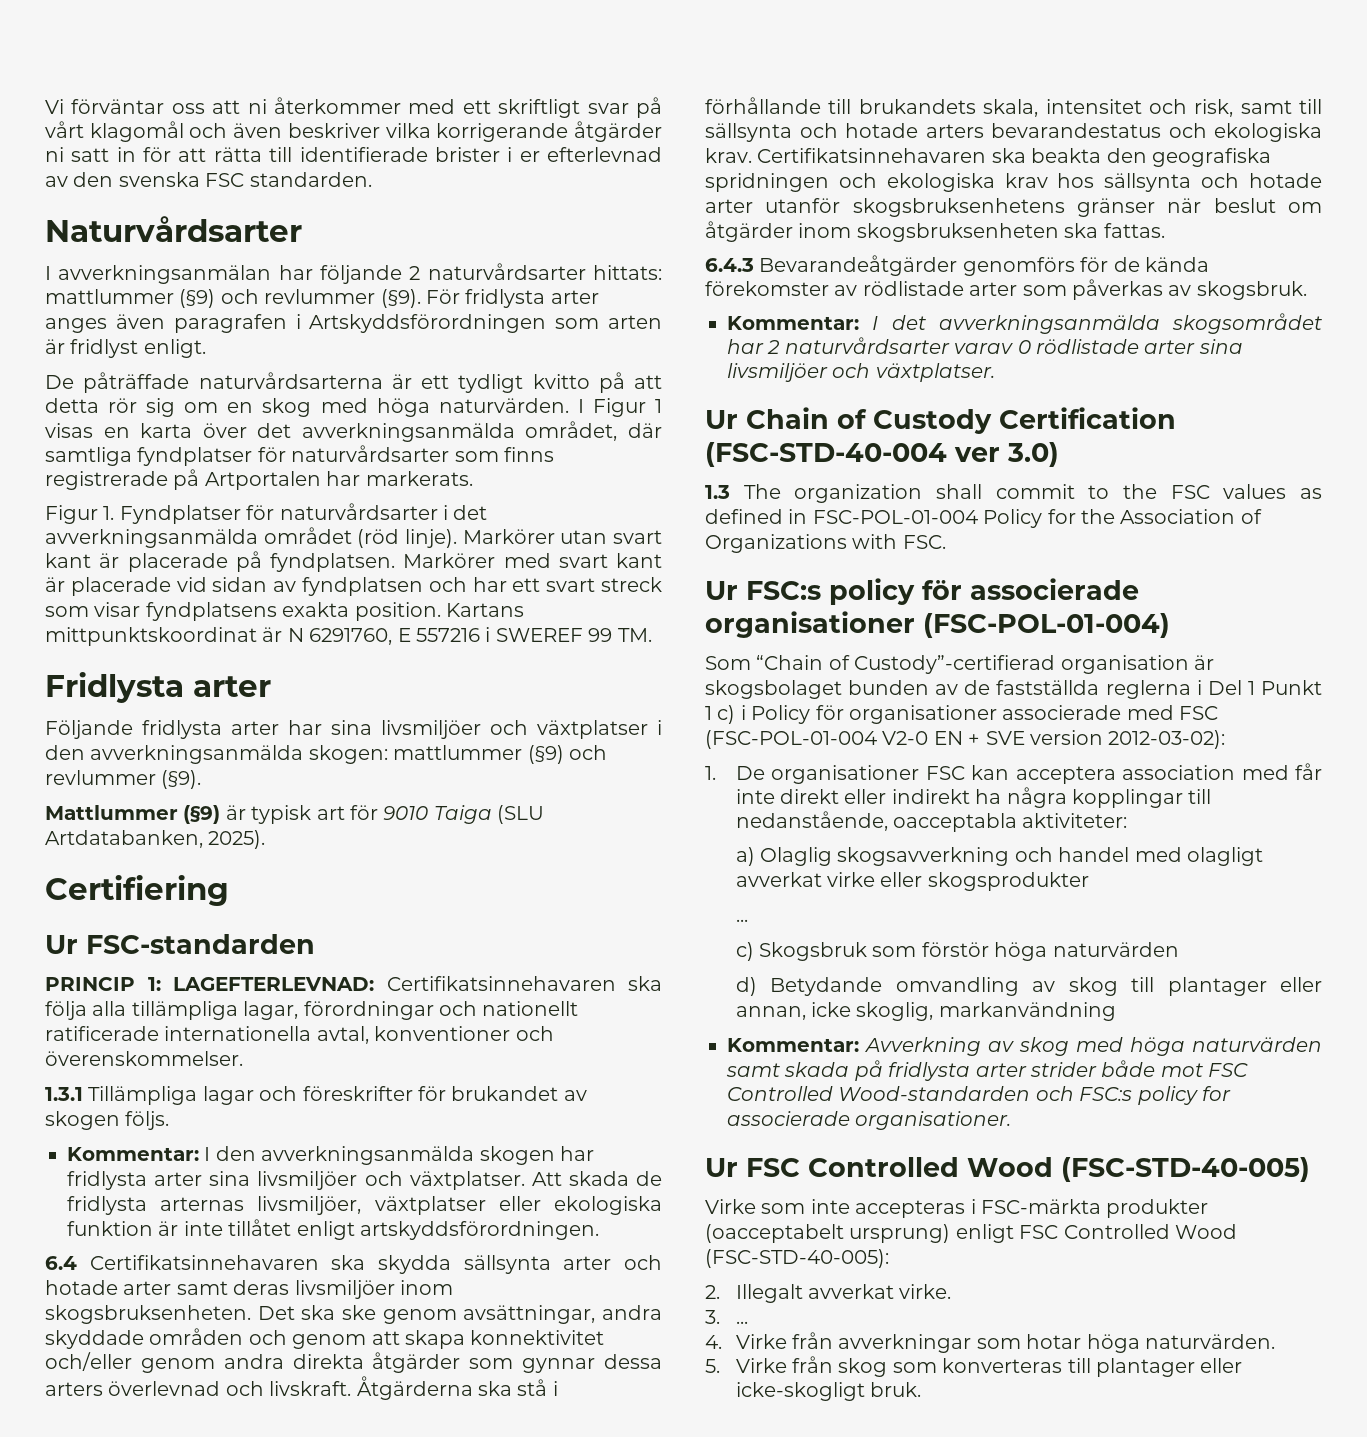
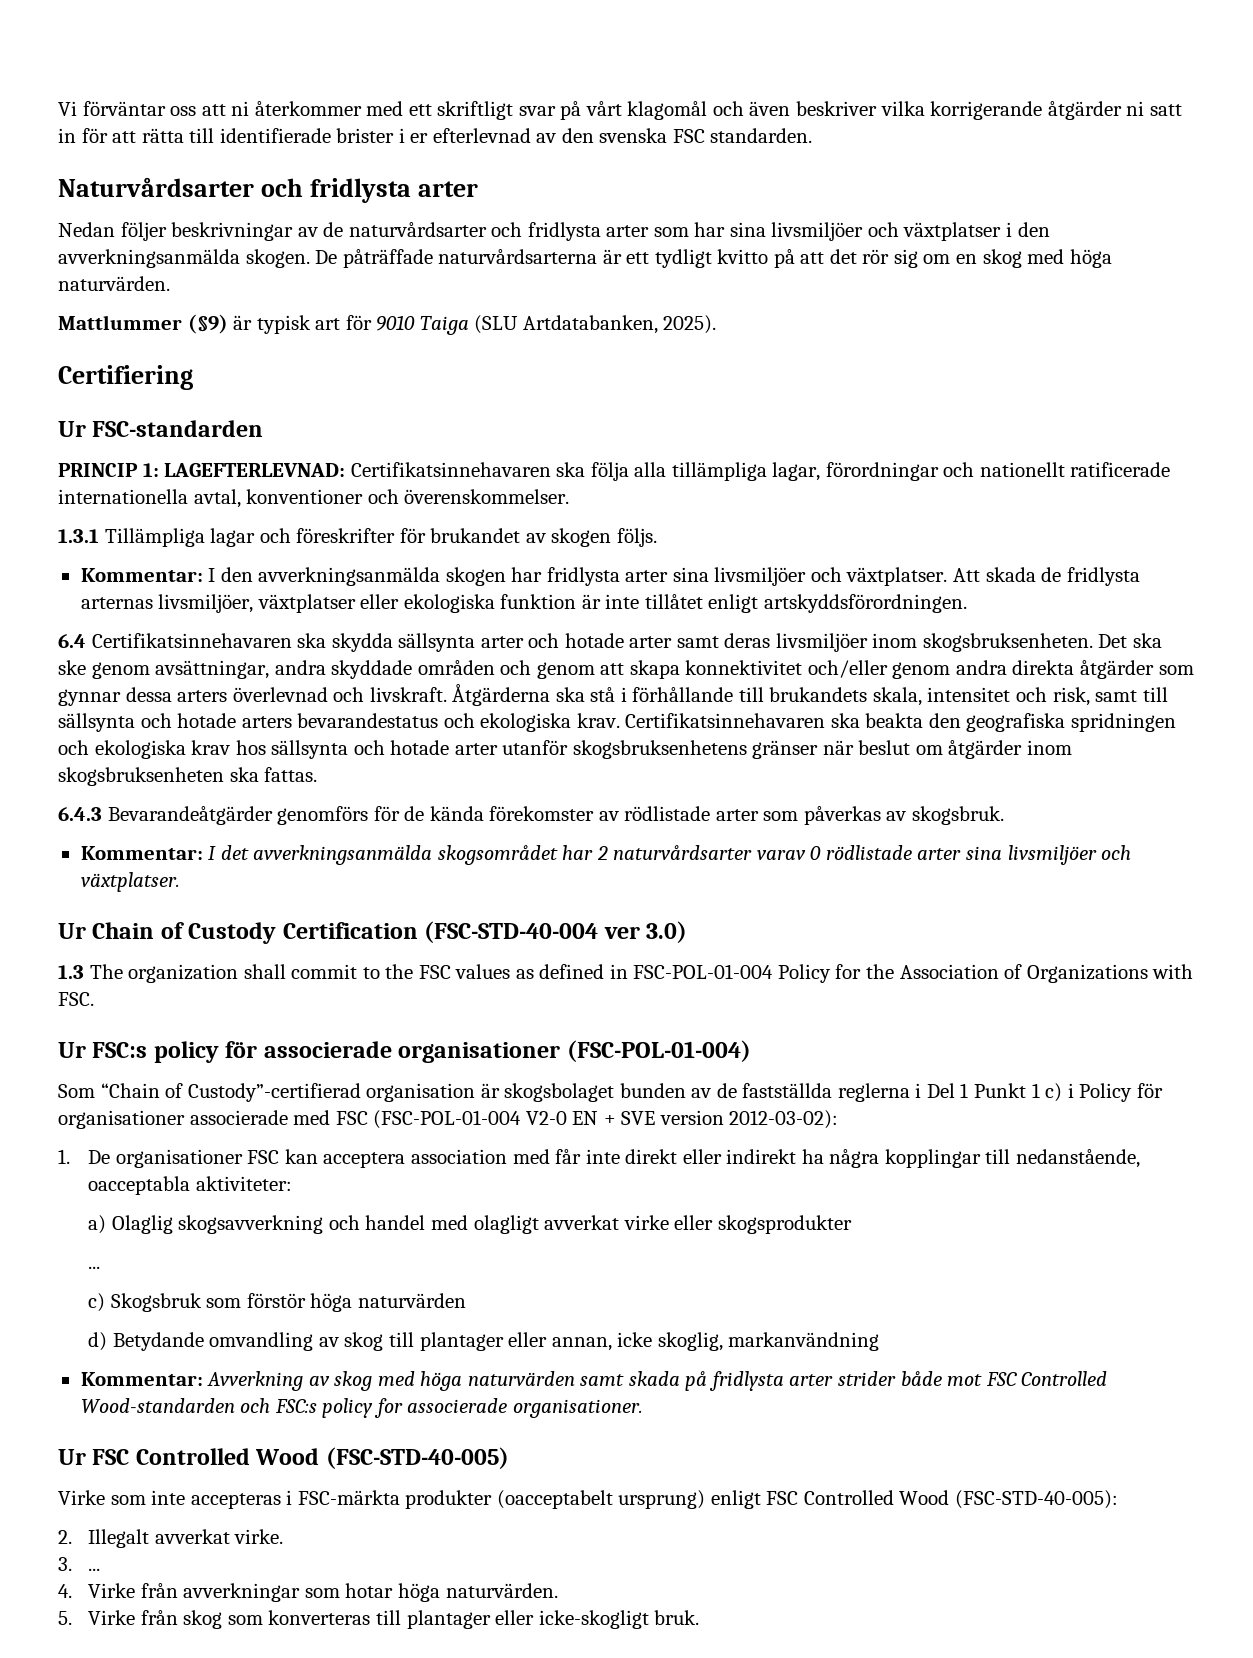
[45,263,662,284] [45,289,599,308] [45,314,663,333] [45,339,206,358] // I avverkningsanmälan har följande 2 naturvårdsarter hittats: mattlummer (§9) och revlummer (§9). För fridlysta arter anges även paragrafen i Artskyddsförordningen som arten är fridlyst enligt. // -> [261,178,479,203] [58,222,1050,241] [58,249,310,268] och fridlysta arter // Nedan följer beskrivningar av de naturvårdsarter och fridlysta arter som har sina livsmiljöer och växtplatser i den avverkningsanmälda skogen.
[45,398,99,413] detta -> [829,249,857,264] det
[577,398,663,417] [45,421,662,442] [45,445,554,466] [45,469,473,490] [45,503,488,524] [45,527,662,548] [45,551,662,572] [45,577,662,596] [45,602,524,621] [45,627,652,646] [45,672,271,703] [45,720,662,739] [45,745,607,764] [45,770,202,789] I Figur 1 visas en karta över det avverkningsanmälda området, där samtliga fyndplatser för naturvårdsarter som finns registrerade på Artportalen har markerats. // Figur 1. Fyndplatser för naturvårdsarter i det avverkningsanmälda området (röd linje). Markörer utan svart kant är placerade på fyndplatsen. Markörer med svart kant är placerade vid sidan av fyndplatsen och har ett svart streck som visar fyndplatsens exakta position. Kartans mittpunktskoordinat är N 6291760, E 557216 i SWEREF 99 TM. // Fridlysta arter // Följande fridlysta arter har sina livsmiljöer och växtplatser i den avverkningsanmälda skogen: mattlummer (§9) och revlummer (§9). -> (170, 283) none

